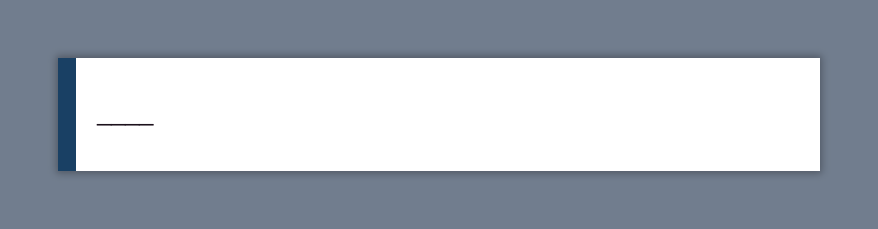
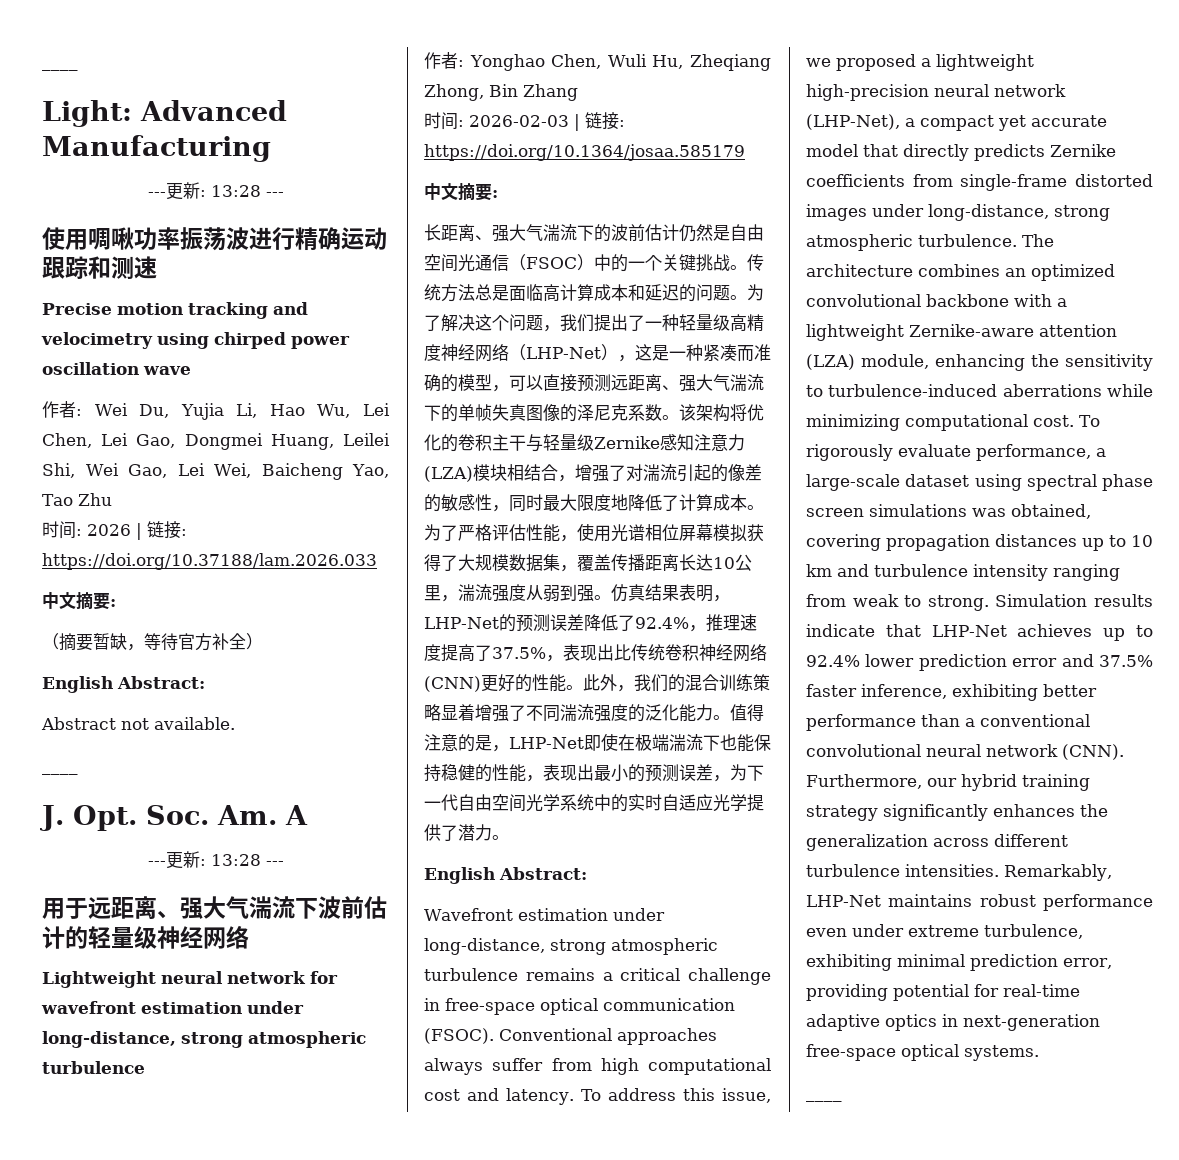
[96,121,154,126] ____ -> [42,67,78,71] [42,100,287,127] [42,135,271,162] [147,182,284,200] [42,227,387,251] [42,256,157,279] [42,302,308,319] [41,332,350,349] [42,362,191,375] [42,401,390,420] [42,433,390,450] [42,463,390,480] [42,493,112,506] [42,521,187,540] [42,553,377,570] [42,592,116,610] [42,633,263,651] [42,676,205,693] [41,717,235,730] [42,771,78,775] [40,805,308,831] [147,851,284,869] [42,896,387,919] [42,925,249,949] [42,971,338,988] [41,1001,304,1014] [42,1031,366,1048] [42,1061,145,1074] [424,52,771,71] [424,84,578,101] [424,112,625,131] [424,144,745,161] [424,183,498,201] [424,224,764,242] [424,254,764,272] [424,284,764,302] [424,314,764,332] [424,344,771,362] [424,374,764,392] [424,404,764,422] [424,434,745,452] [424,464,762,482] [424,494,764,512] [424,523,764,542] [424,554,752,572] [424,584,730,602] [424,614,757,632] [424,644,767,662] [424,674,770,692] [424,704,764,722] [424,733,771,752] [424,764,764,782] [424,794,764,812] [424,824,509,841] [424,867,587,884] [424,908,665,921] [424,938,718,955] [424,968,771,985] [424,998,735,1015] [424,1028,717,1045] [424,1058,771,1075] [424,1088,771,1105] [806,54,1034,71] [806,84,1066,101] [806,114,1107,131] [806,144,1116,161] [806,174,1153,191] [806,204,1110,221] [806,234,1054,251] [806,264,1115,281] [806,294,1067,307] [806,324,1117,341] [806,354,1153,371] [806,384,1153,397] [806,414,1100,431] [806,444,1106,461] [806,474,1153,491] [806,504,1091,519] [806,534,1153,551] [806,564,1120,581] [806,594,1153,611] [806,624,1153,641] [806,654,1153,671] [806,684,1097,701] [806,714,1090,731] [806,744,1124,760] [806,774,1090,791] [806,804,1108,821] [806,834,1068,851] [806,864,1112,881] [806,894,1153,911] [806,924,1083,939] [806,954,1112,971] [806,984,1080,1001] [806,1014,1100,1031] [806,1044,1039,1061] [806,1098,842,1102] ____ // Light: Advanced Manufacturing // ---更新: 13:28 --- // 使用啁啾功率振荡波进行精确运动跟踪和测速 // Precise motion tracking and velocimetry using chirped power oscillation wave // 作者: Wei Du, Yujia Li, Hao Wu, Lei Chen, Lei Gao, Dongmei Huang, Leilei Shi, Wei Gao, Lei Wei, Baicheng Yao, Tao Zhu // 时间: 2026 | 链接: https://doi.org/10.37188/lam.2026.033 // 中文摘要: // （摘要暂缺，等待官方补全） // English Abstract: // Abstract not available. // ____ // J. Opt. Soc. Am. A // ---更新: 13:28 --- // 用于远距离、强大气湍流下波前估计的轻量级神经网络 // Lightweight neural network for wavefront estimation under long-distance, strong atmospheric turbulence // 作者: Yonghao Chen, Wuli Hu, Zheqiang Zhong, Bin Zhang // 时间: 2026-02-03 | 链接: https://doi.org/10.1364/josaa.585179 // 中文摘要: // 长距离、强大气湍流下的波前估计仍然是自由空间光通信（FSOC）中的一个关键挑战。传统方法总是面临高计算成本和延迟的问题。为了解决这个问题，我们提出了一种轻量级高精度神经网络（LHP-Net），这是一种紧凑而准确的模型，可以直接预测远距离、强大气湍流下的单帧失真图像的泽尼克系数。该架构将优化的卷积主干与轻量级Zernike感知注意力(LZA)模块相结合，增强了对湍流引起的像差的敏感性，同时最大限度地降低了计算成本。为了严格评估性能，使用光谱相位屏幕模拟获得了大规模数据集，覆盖传播距离长达10公里，湍流强度从弱到强。仿真结果表明，LHP-Net的预测误差降低了92.4%，推理速度提高了37.5%，表现出比传统卷积神经网络(CNN)更好的性能。此外，我们的混合训练策略显着增强了不同湍流强度的泛化能力。值得注意的是，LHP-Net即使在极端湍流下也能保持稳健的性能，表现出最小的预测误差，为下一代自由空间光学系统中的实时自适应光学提供了潜力。 // English Abstract: // Wavefront estimation under long-distance, strong atmospheric turbulence remains a critical challenge in free-space optical communication (FSOC). Conventional approaches always suffer from high computational cost and latency. To address this issue, we proposed a lightweight high-precision neural network (LHP-Net), a compact yet accurate model that directly predicts Zernike coefficients from single-frame distorted images under long-distance, strong atmospheric turbulence. The architecture combines an optimized convolutional backbone with a lightweight Zernike-aware attention (LZA) module, enhancing the sensitivity to turbulence-induced aberrations while minimizing computational cost. To rigorously evaluate performance, a large-scale dataset using spectral phase screen simulations was obtained, covering propagation distances up to 10 km and turbulence intensity ranging from weak to strong. Simulation results indicate that LHP-Net achieves up to 92.4% lower prediction error and 37.5% faster inference, exhibiting better performance than a conventional convolutional neural network (CNN). Furthermore, our hybrid training strategy significantly enhances the generalization across different turbulence intensities. Remarkably, LHP-Net maintains robust performance even under extreme turbulence, exhibiting minimal prediction error, providing potential for real-time adaptive optics in next-generation free-space optical systems. // ____

